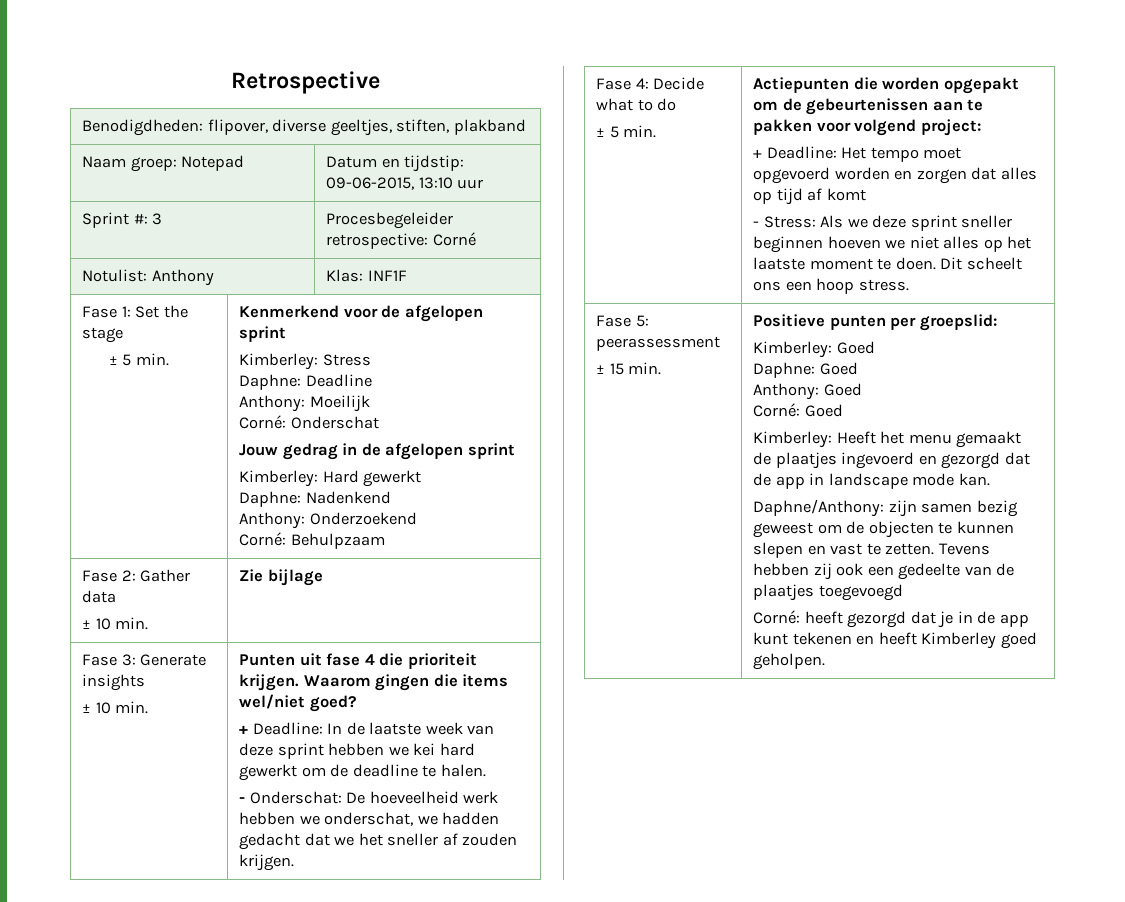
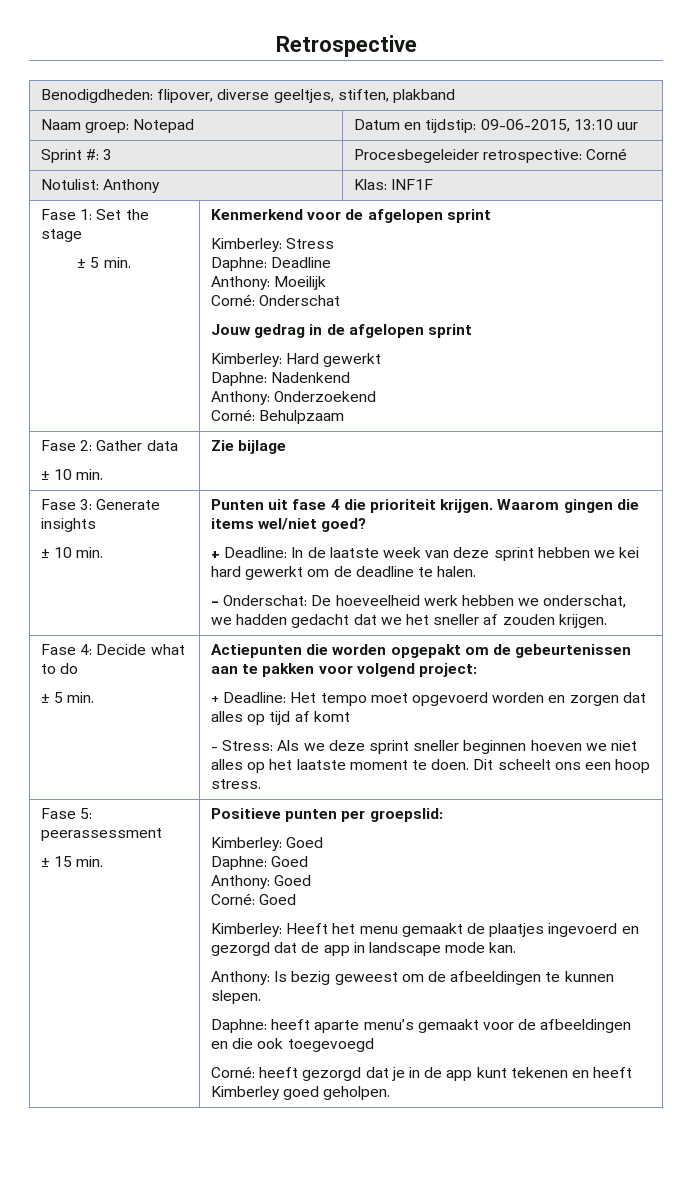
[753,499,973,517] Daphne/Anthony: zijn samen -> [211,971,288,985] Anthony: Is
[868,521,934,538] objecten -> [450,971,542,985] afbeeldingen
[753,542,990,558] [753,563,1015,580] [753,584,815,601] slepen en vast te zetten. Tevens hebben zij ook een gedeelte van de plaatjes -> [211,990,262,1004] [211,1019,632,1033] [211,1038,284,1049] slepen. // Daphne: heeft aparte menu’s gemaakt voor de afbeeldingen en die ook

